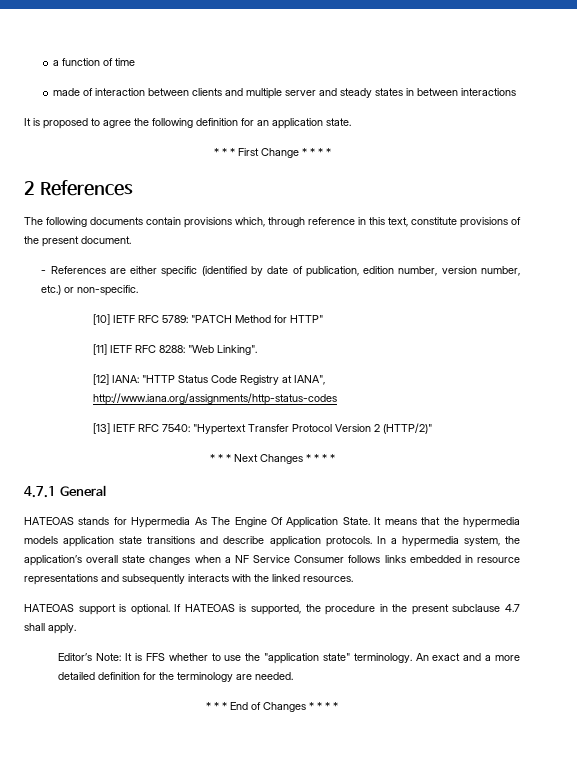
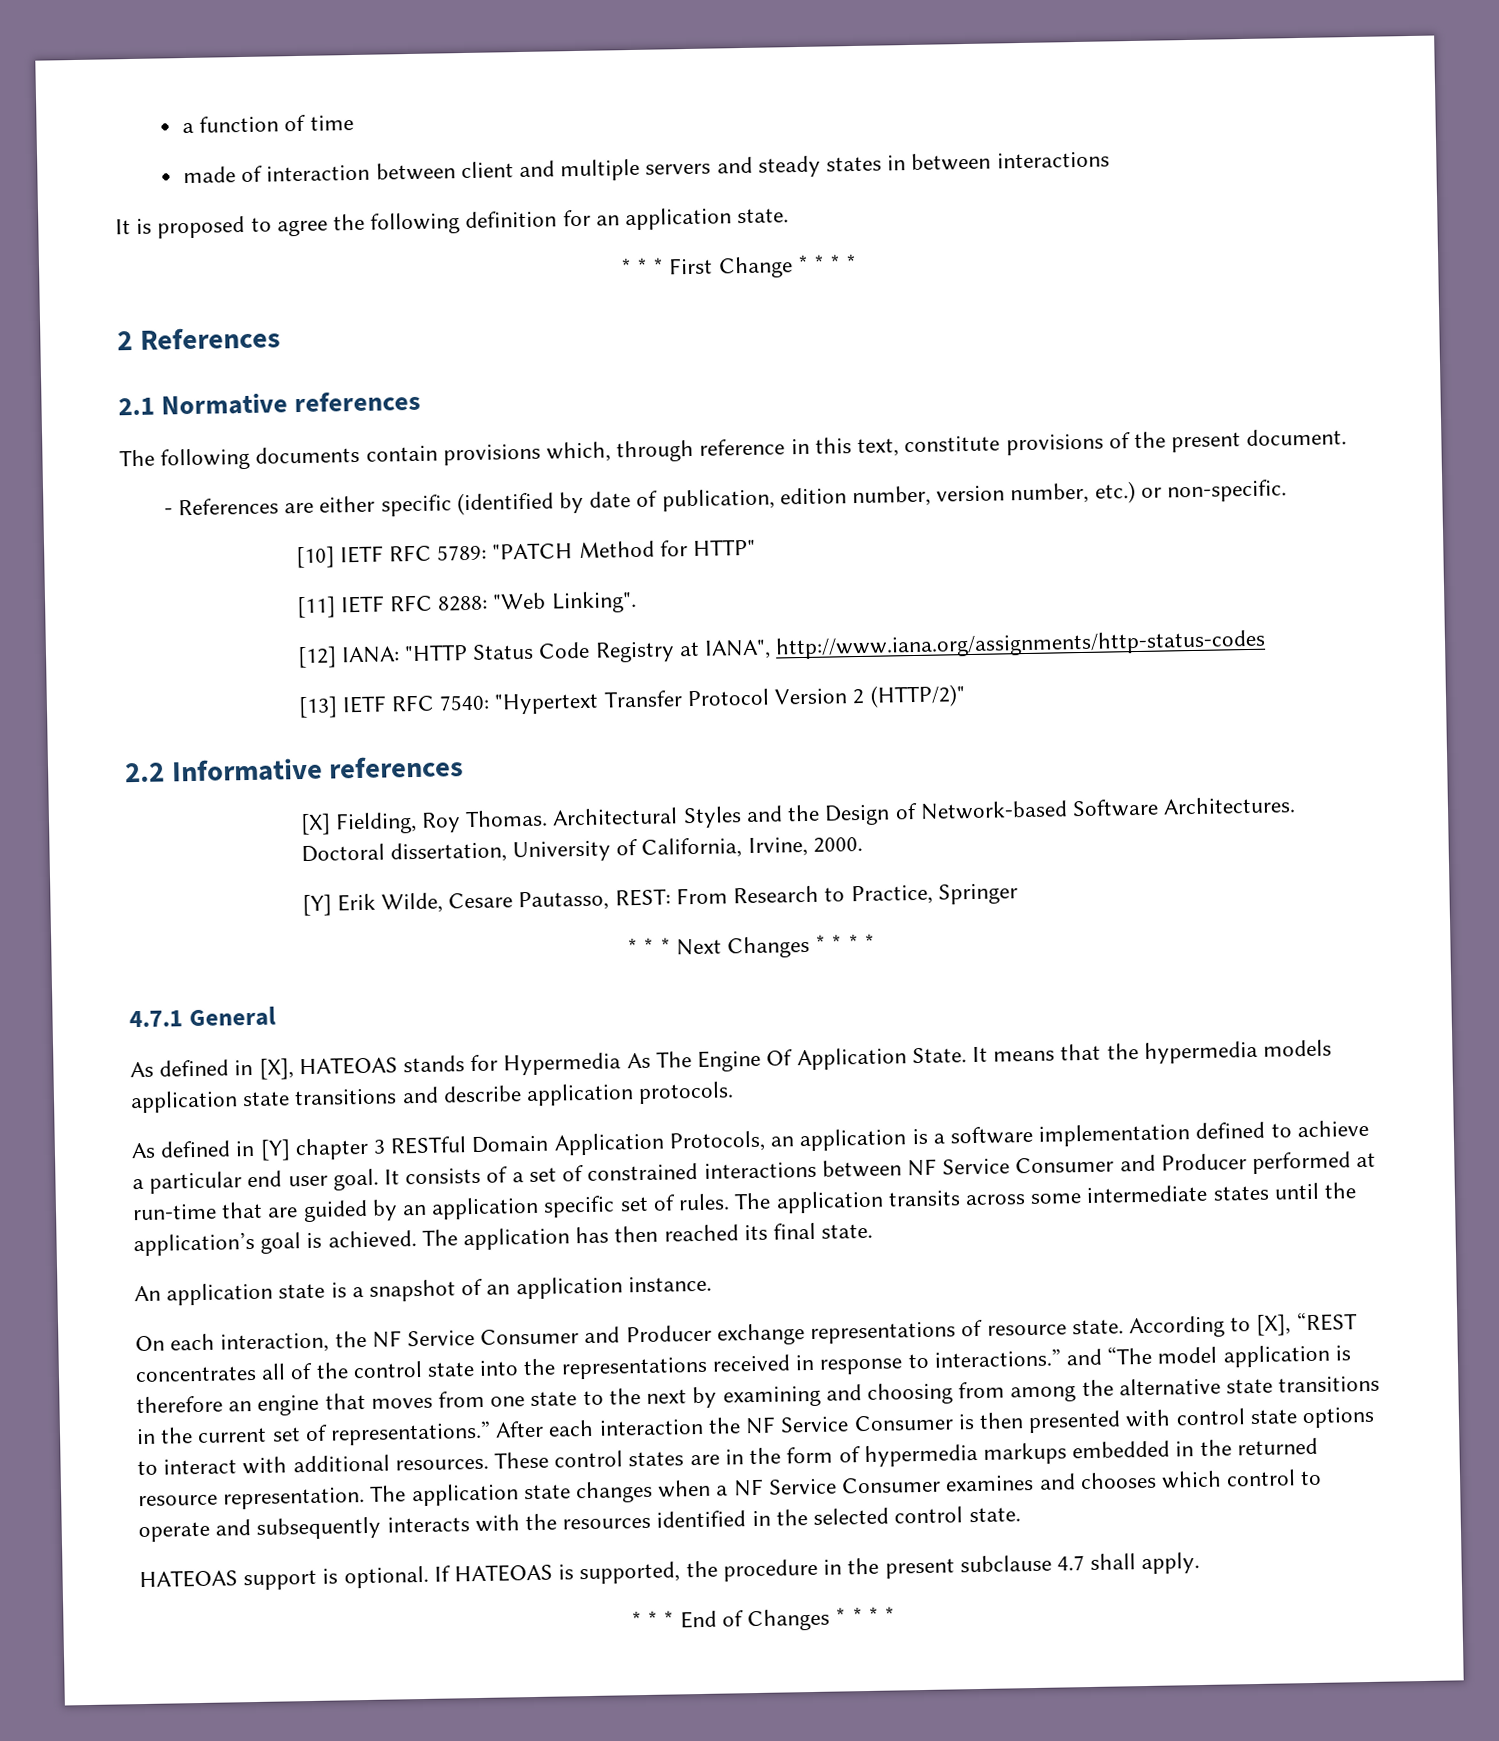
[192,88,223,96] clients -> [460,161,514,179] client
[285,90,317,96] server -> [645,163,712,175] servers
(133, 188) none -> [118,390,422,416] // 2.1 Normative references
(432, 428) none -> [124,755,465,783] [299,796,1297,836] [300,836,863,864] [301,883,1018,917] // 2.2 Informative references // [X] Fielding, Roy Thomas. Architectural Styles and the Design of Network-based Software Architectures. Doctoral dissertation, University of California, Irvine, 2000. // [Y] Erik Wilde, Cesare Pautasso, REST: From Research to Practice, Springer
(106, 490) none -> [130,1058,294,1080] As defined in [X],
[376,536,520,547] [24,555,119,566] In a hypermedia system, the application’s overall -> [131,1119,1369,1161] [132,1151,1377,1194] [132,1182,1356,1223] [133,1222,874,1257] [134,1275,712,1306] [135,1311,1358,1354] [135,1344,1351,1383] [136,1375,1381,1416] [136,1406,1375,1446] [137,1437,1318,1476] [138,1483,519,1510] // As defined in [Y] chapter 3 RESTful Domain Application Protocols, an application is a software implementation defined to achieve a particular end user goal. It consists of a set of constrained interactions between NF Service Consumer and Producer performed at run-time that are guided by an application specific set of rules. The application transits across some intermediate states until the application’s goal is achieved. The application has then reached its final state. // An application state is a snapshot of an application instance. // On each interaction, the NF Service Consumer and Producer exchange representations of resource state. According to [X], “REST concentrates all of the control state into the representations received in response to interactions.” and “The model application is therefore an engine that moves from one state to the next by examining and choosing from among the alternative state transitions in the current set of representations.” After each interaction the NF Service Consumer is then presented with control state options to interact with additional resources. These control states are in the form of hypermedia markups embedded in the returned resource representation. The application
[348,555,520,563] [24,574,98,585] follows links embedded in resource representations -> [945,1469,1323,1492] [138,1521,210,1543] examines and chooses which control to operate
[272,574,353,582] linked resources. -> [562,1506,1021,1530] resources identified in the selected control state.
[58,653,521,664] [58,672,294,682] // Editor’s Note: It is FFS whether to use the "application state" terminology. An exact and a more detailed definition for the terminology are needed. -> (1201, 1563) none

